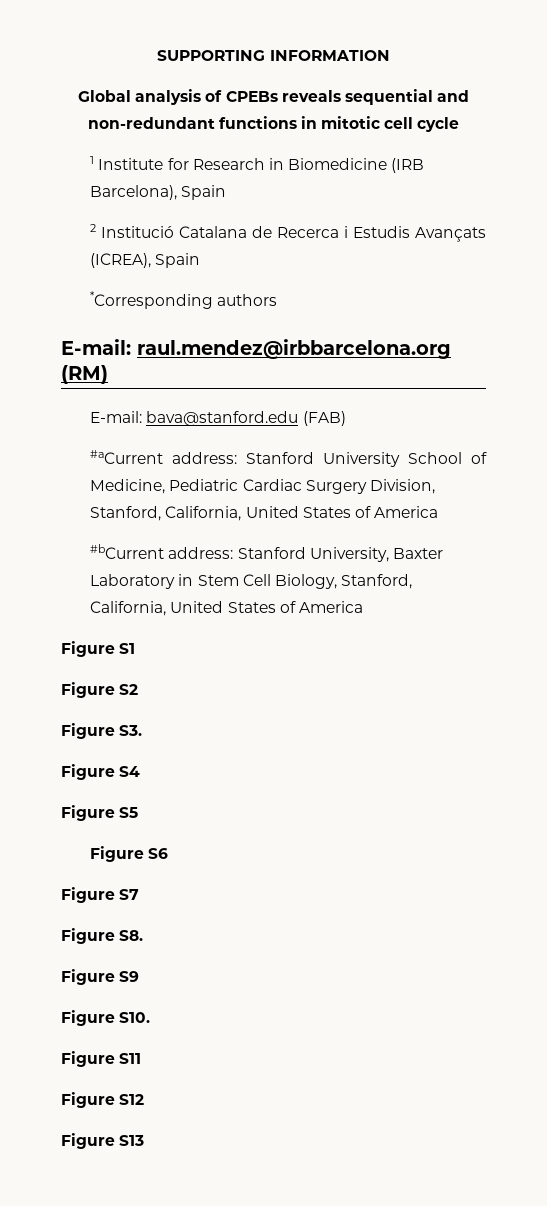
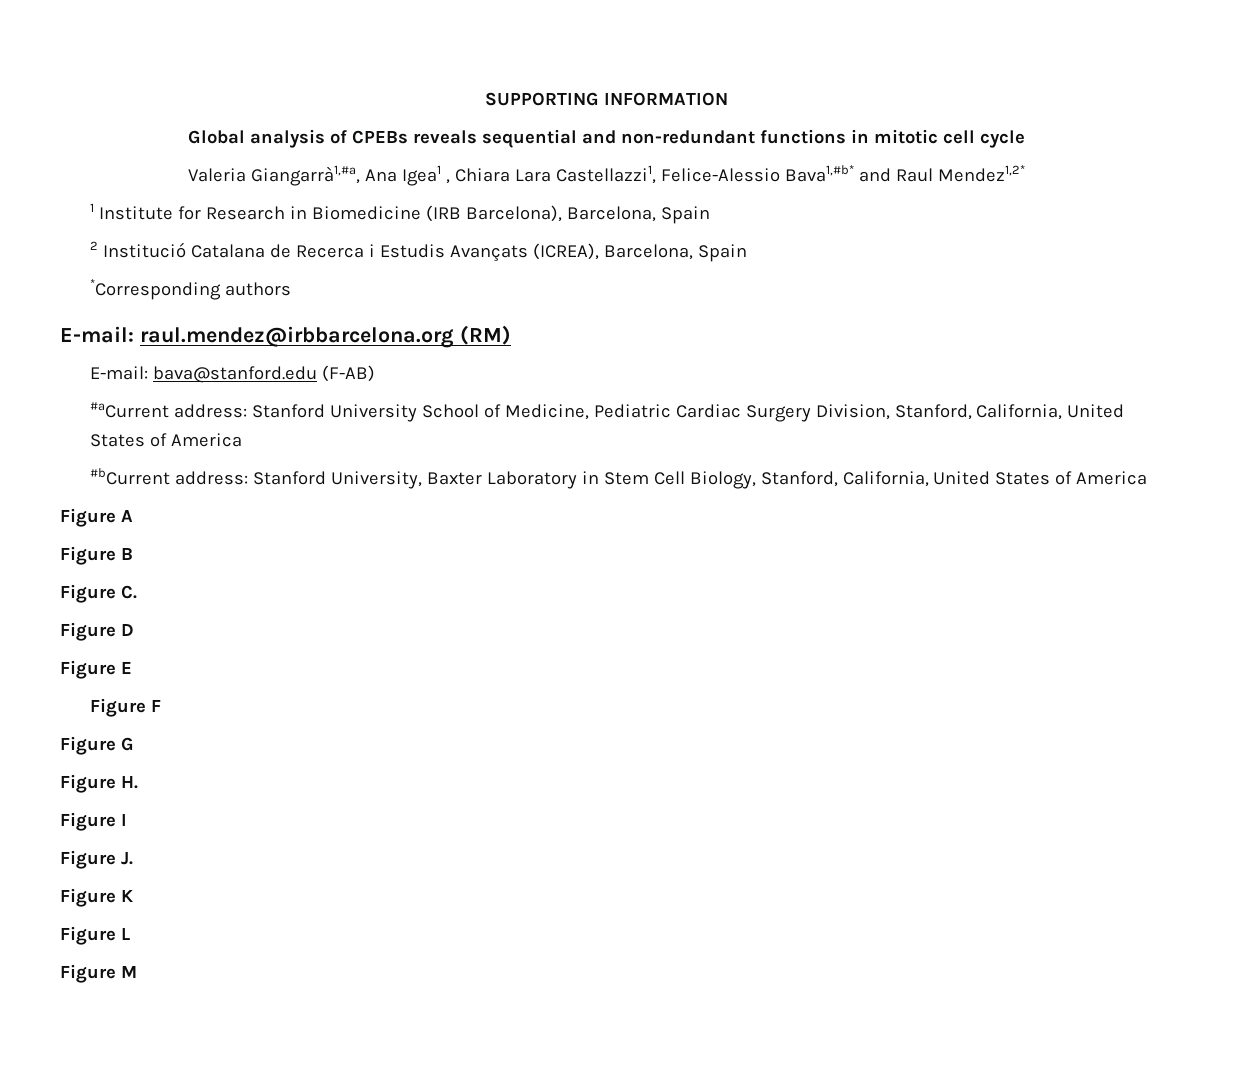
(460, 124) none -> [188,165,1025,186] // Valeria Giangarrà1,#a, Ana Igea1 , Chiara Lara Castellazzi1, Felice-Alessio Bava1,#b* and Raul Mendez1,2*
(178, 192) none -> [566,206,656,222] Barcelona,
(152, 260) none -> [603,244,693,260] Barcelona,
[302,411,346,426] (FAB) -> [321,365,375,382] (F-AB)
[119,643,136,654] [61,682,139,698] [61,723,143,739] [61,764,141,780] [61,805,139,821] [90,846,169,862] [61,887,140,903] [61,928,144,944] [61,969,140,985] [61,1010,151,1026] [61,1051,142,1067] [61,1092,145,1108] [61,1133,145,1149] S1 // Figure S2 // Figure S3. // Figure S4 // Figure S5 // Figure S6 // Figure S7 // Figure S8. // Figure S9 // Figure S10. // Figure S11 // Figure S12 // Figure S13 -> [120,510,133,522] [60,546,133,565] [60,584,137,603] [60,622,134,641] [60,660,132,679] [89,698,161,717] [60,736,134,755] [60,774,138,793] [60,812,127,831] [60,850,133,869] [60,888,133,907] [60,926,130,945] [60,964,137,983] A // Figure B // Figure C. // Figure D // Figure E // Figure F // Figure G // Figure H. // Figure I // Figure J. // Figure K // Figure L // Figure M

